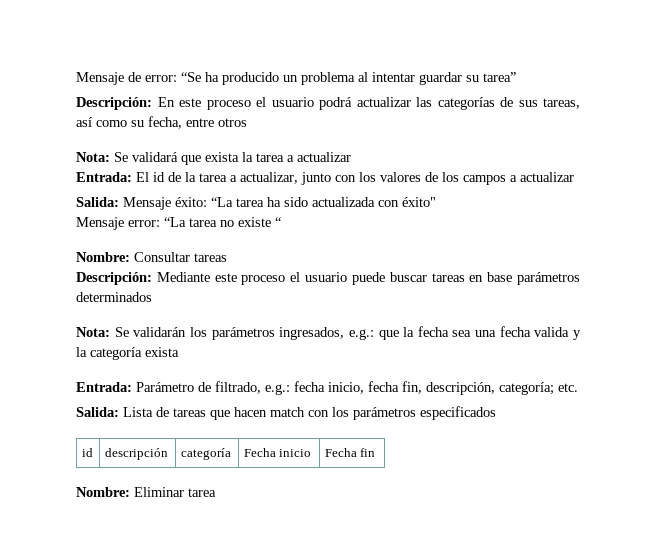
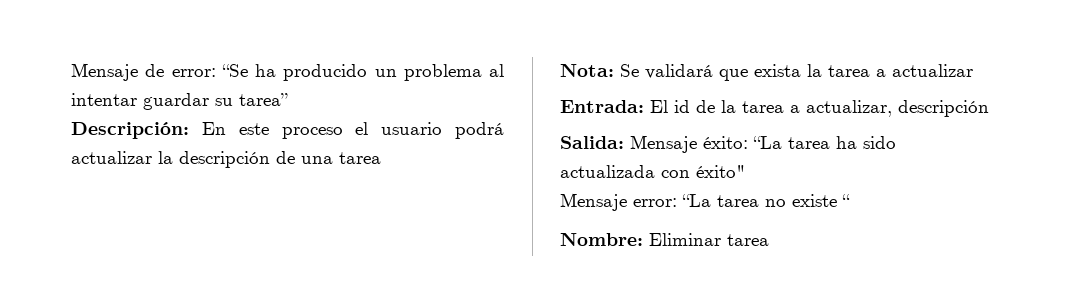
[416,97,580,110] [76,116,247,129] las categorías de sus tareas, así como su fecha, entre otros -> [158,151,381,168] la descripción de una tarea
[301,172,574,185] junto con los valores de los campos a actualizar -> [898,100,989,117] descripción
[76,252,227,262] [76,272,580,285] [76,292,152,302] [76,326,582,340] [76,347,179,360] [76,381,578,395] [76,406,496,420] [81,448,93,457] [104,448,168,460] [180,448,231,460] [243,448,312,457] [324,448,376,457] // Nombre: Consultar tareas // Descripción: Mediante este proceso el usuario puede buscar tareas en base parámetros determinados // Nota: Se validarán los parámetros ingresados, e.g.: que la fecha sea una fecha valida y la categoría exista // Entrada: Parámetro de filtrado, e.g.: fecha inicio, fecha fin, descripción, categoría; etc. // Salida: Lista de tareas que hacen match con los parámetros especificados // id | descripción | categoría | Fecha inicio | Fecha fin -> (850, 200) none

